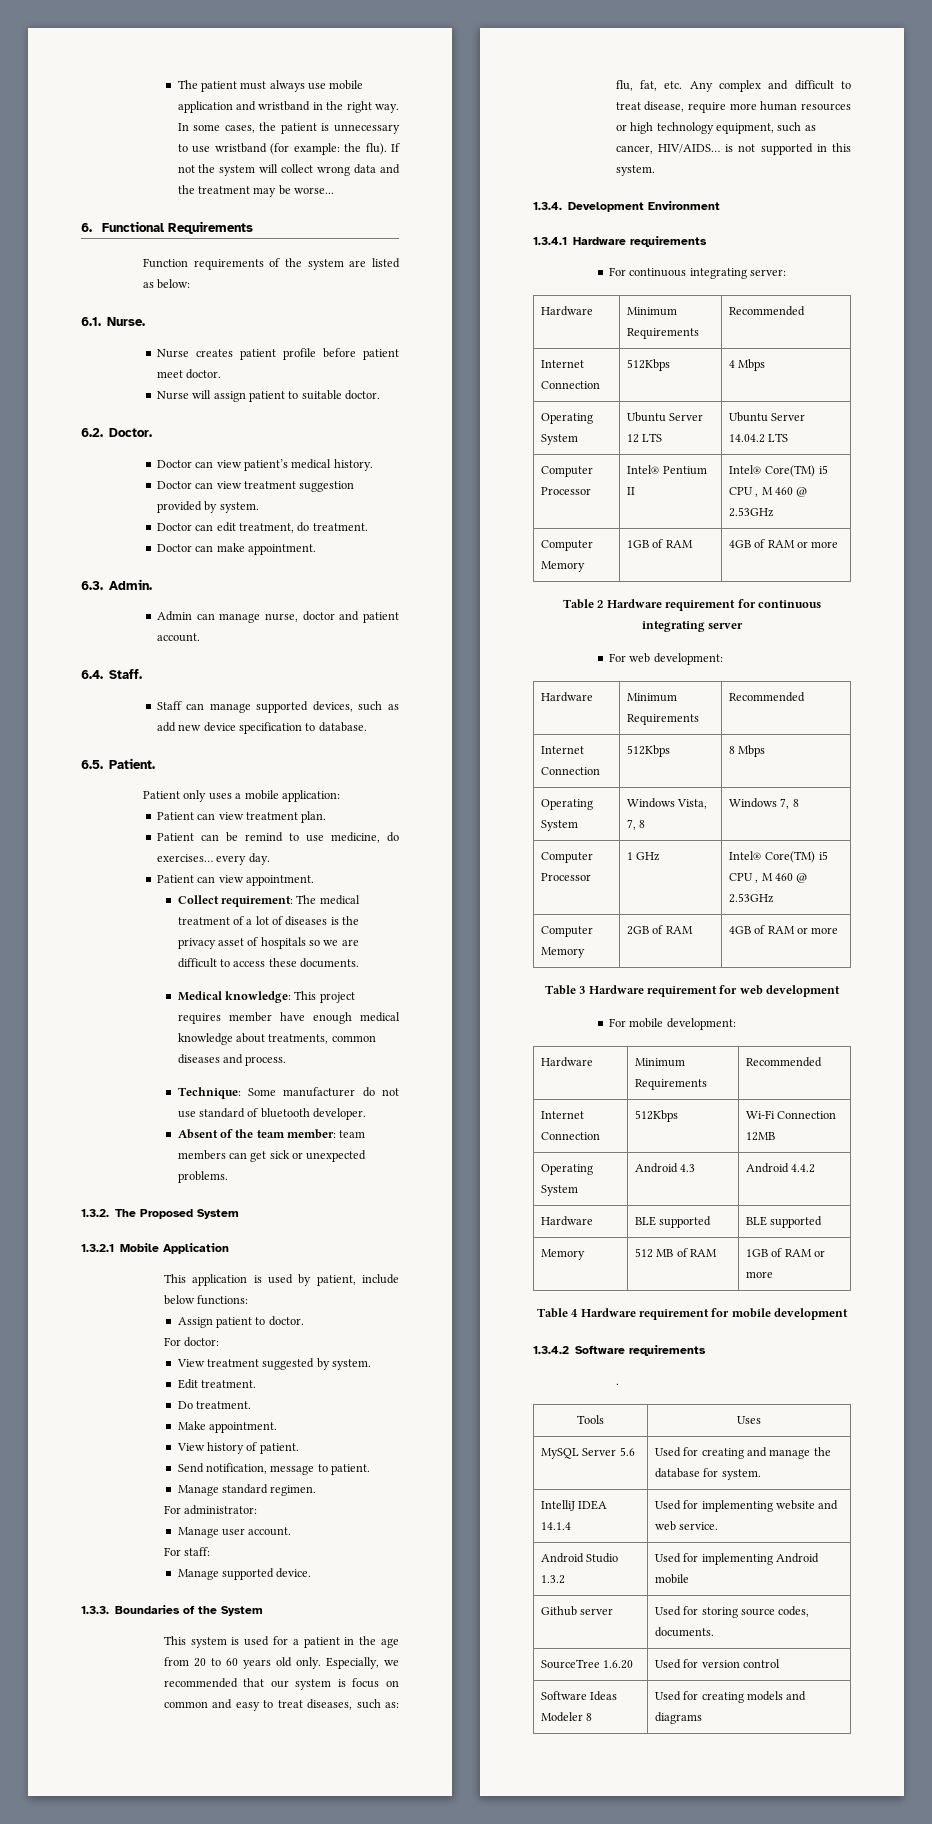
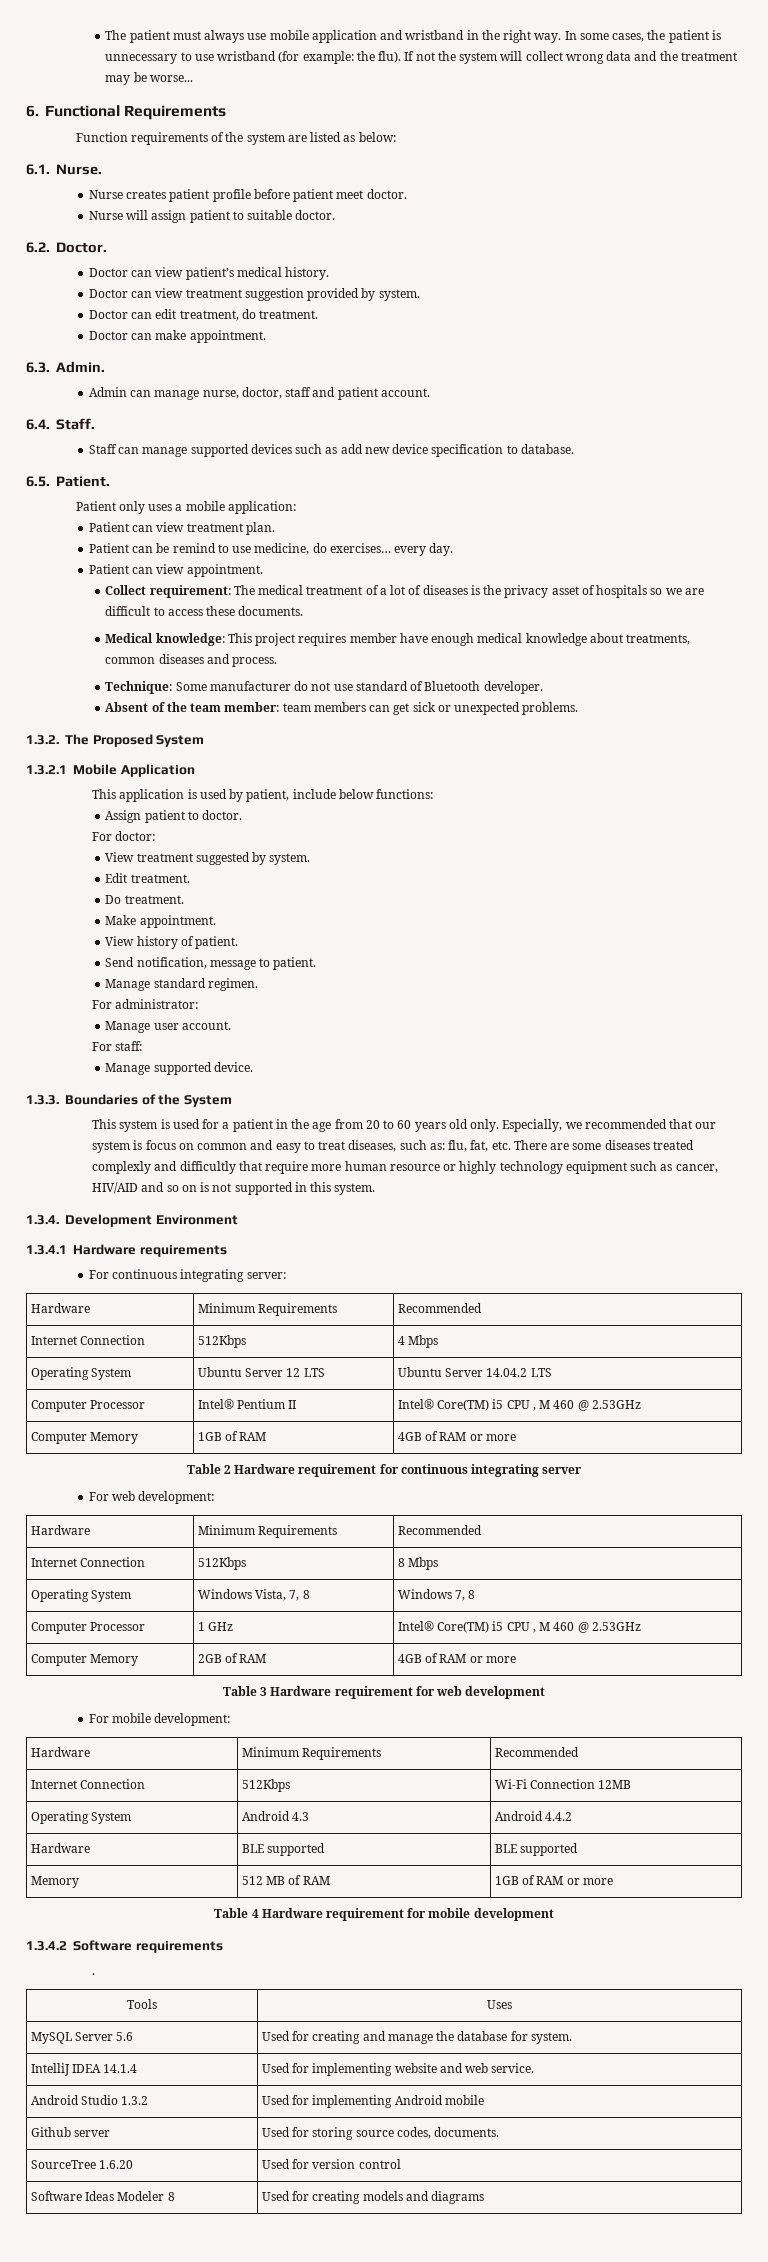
[302,611,335,621] doctor -> [241,387,312,399] doctor, staff
[312,701,353,712] devices, -> [250,444,292,454] devices
[260,1108,310,1118] bluetooth -> [424,681,481,691] Bluetooth
[689,80,851,92] [615,101,851,113] [615,122,816,134] [615,144,721,154] Any complex and difficult to treat disease, require more human resources or high technology equipment, such as cancer, HIV/AIDS… -> [513,1140,694,1150] [92,1161,718,1174] [92,1182,197,1194] There are some diseases treated complexly and difficultly that require more human resource or highly technology equipment such as cancer, HIV/AID and so on

